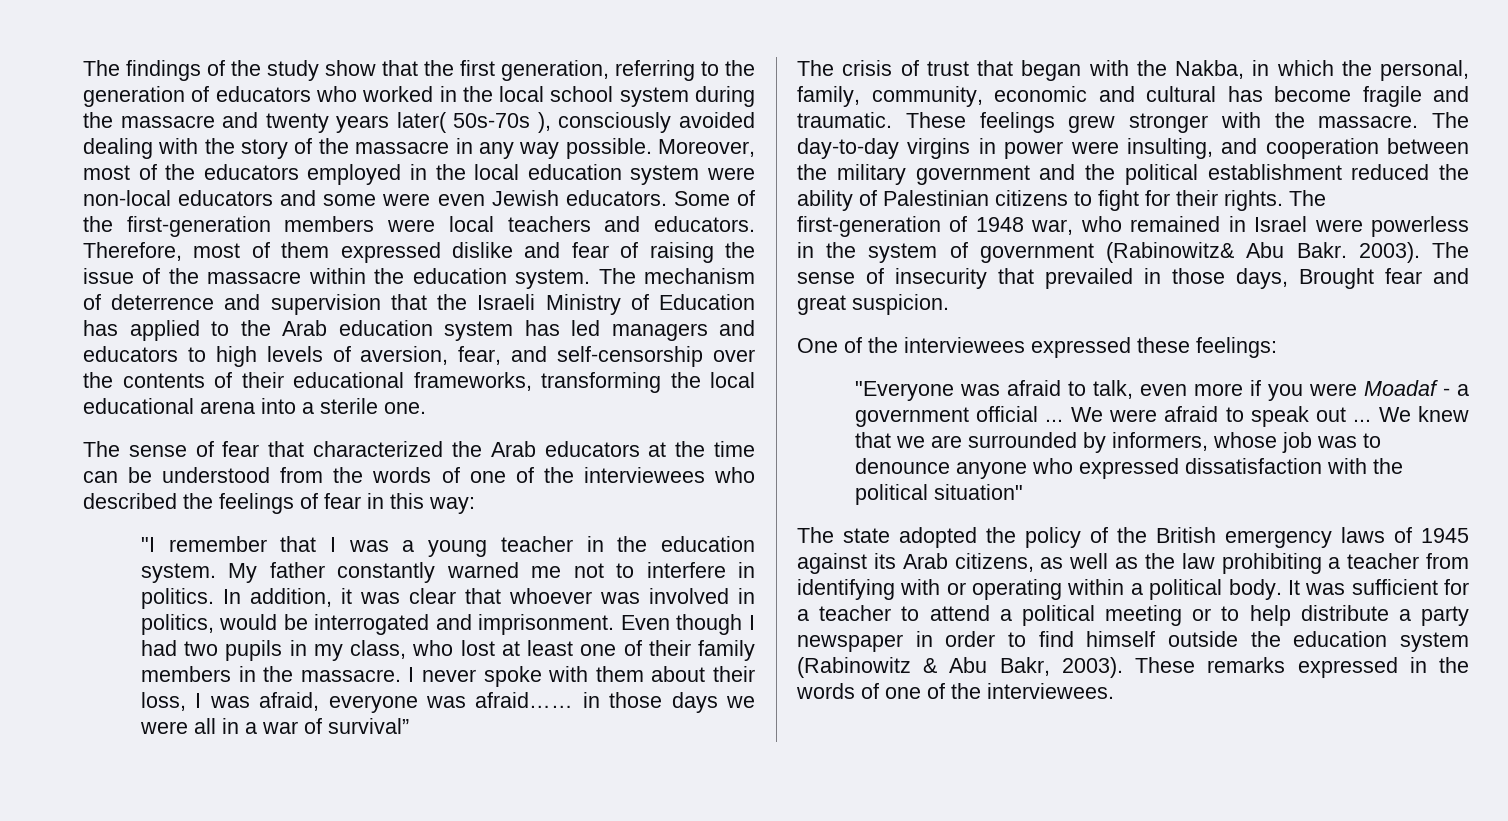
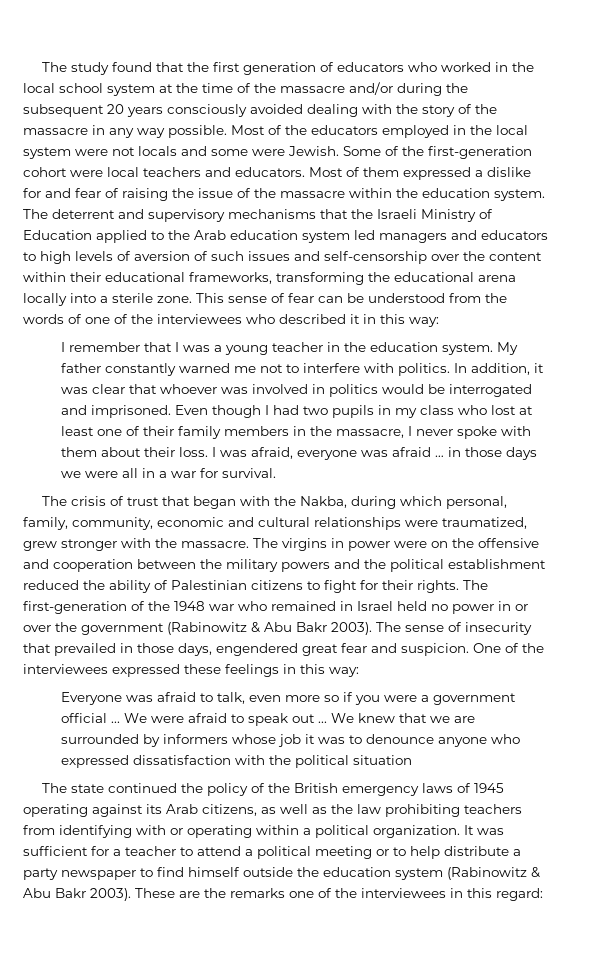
[83,60,755,81] The findings of the study show that the first generation, referring to the -> [42,62,241,75] The study found that the first
[695,86,755,107] [83,112,551,133] during the massacre and twenty years later( 50s-70s ), -> [159,82,468,96] [23,104,163,117] at the time of the massacre and/or during the subsequent 20 years
[658,139,756,157] [83,165,130,180] Moreover, most -> [231,125,265,135] Most
[527,164,622,180] education -> (528, 130) none
[83,190,274,206] non-local educators -> [112,146,177,156] not locals
[437,190,667,206] even Jewish educators. -> [288,146,339,156] Jewish.
[284,216,375,232] members -> [23,167,67,177] cohort
[83,242,241,261] Therefore, most -> [309,167,343,177] Most
[452,242,513,258] dislike -> [475,167,531,177] [23,188,41,198] a dislike for
[644,268,755,284] [83,294,381,315] mechanism of deterrence and supervision -> [52,209,316,222] deterrent and supervisory mechanisms
[83,320,118,336] has -> (92, 235) none
[524,320,560,336] has -> (350, 237) none
[360,346,502,365] aversion, fear, -> [134,251,290,261] aversion of such issues
[122,372,232,388] contents of -> [489,252,542,261] [23,272,66,282] content within
[710,372,755,388] local -> (390, 277) none
(255, 407) none -> [23,293,67,306] locally
[384,402,426,414] [83,441,120,457] one. // The -> [157,293,224,303] zone. This
[268,441,756,457] that characterized the Arab educators at the time -> (314, 298) none
[183,493,475,514] [140,537,155,552] the feelings of fear in this way: // "I -> [350,314,439,327] [61,342,66,352] it in this way: // I
[738,562,756,578] in -> [364,363,395,373] with
[140,614,214,635] politics, -> [329,384,379,397] politics
[478,614,615,635] imprisonment. -> [91,405,172,418] imprisoned.
[350,640,407,659] class, -> [420,405,455,415] class
[300,669,401,682] massacre. -> [336,429,405,438] massacre,
[140,692,186,711] loss, -> [179,447,209,457] loss.
[475,692,574,708] afraid…… -> [392,447,445,457] afraid …
[303,718,409,734] of survival” -> [200,468,277,478] for survival.
[1252,60,1372,76] in which the -> [351,496,443,509] during which
[1227,86,1469,107] [797,112,1055,133] has become fragile and traumatic. These feelings -> [314,517,527,530] relationships were traumatized,
[797,138,899,159] day-to-day -> (278, 543) none
[1126,138,1213,159] insulting, -> [431,538,539,548] on the offensive
[915,165,1030,185] government -> [281,562,330,572] powers
[975,217,1074,235] 1948 war, -> [148,601,234,611] the 1948 war
[1314,216,1469,237] [797,242,1347,263] were powerless in the system of government (Rabinowitz& Abu Bakr. -> [397,601,528,614] [23,622,327,635] held no power in or over the government (Rabinowitz & Abu Bakr
[1299,268,1374,289] Brought -> [216,643,338,656] engendered great
[797,295,846,315] great -> (397, 648) none
(949, 304) // -> (469, 649) none
[1196,337,1277,358] [854,381,954,401] feelings: // "Everyone -> [225,664,359,677] [61,692,123,705] feelings in this way: // Everyone
(1243, 389) none -> [324,695,340,702] so
[1363,380,1450,396] Moadaf - -> (418, 698) none
[1111,432,1208,451] informers, -> [163,734,229,744] informers
(1312, 442) none -> [305,734,316,744] it
[933,484,1023,500] situation" -> [353,755,413,765] situation
[899,527,977,548] adopted -> [108,783,178,793] continued
(1469, 535) none -> [23,804,88,817] operating
[1328,553,1420,569] a teacher -> [464,804,522,814] teachers
[1228,579,1282,600] body. -> [373,825,460,838] organization.
[915,631,996,647] in order -> (136, 875) none
[999,657,1050,676] Bakr, -> [55,888,86,898] Bakr
[1207,657,1469,678] [796,683,1114,699] remarks expressed in the words of one of the interviewees. -> [179,888,543,901] are the remarks one of the interviewees in this regard:

